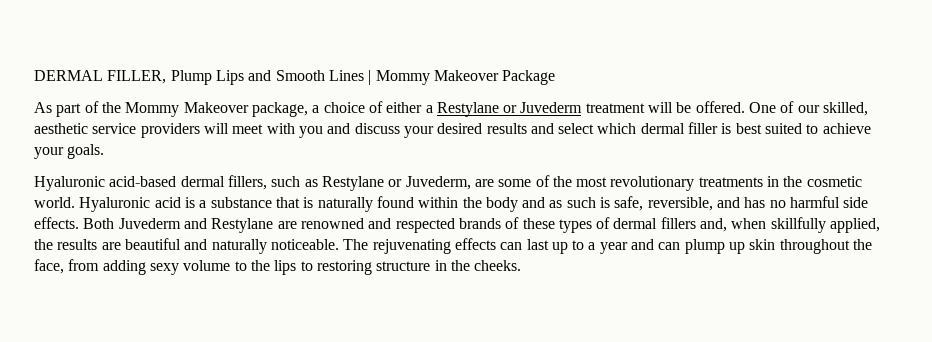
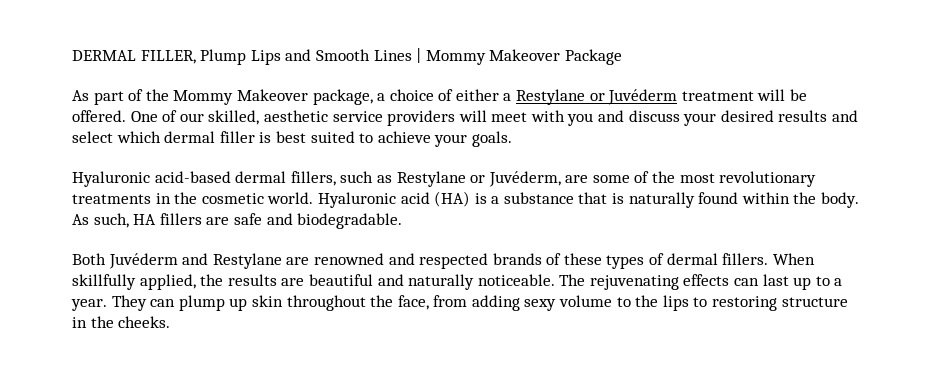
[520,102,583,113] Juvederm -> [608,89,678,105] Juvéderm
[405,176,471,190] Juvederm, -> [488,171,561,187] Juvéderm,
(181, 202) none -> [434,191,471,207] (HA)
[485,196,869,212] [34,217,181,229] body and as such is safe, reversible, and has no harmful side effects. Both Juvederm -> [821,192,860,208] [72,213,403,229] [72,253,178,269] body. As such, HA fillers are safe and biodegradable. // Both Juvéderm
[660,217,767,232] fillers and, when -> [722,253,815,265] fillers. When
[599,239,655,254] year and -> [71,295,147,311] year. They

